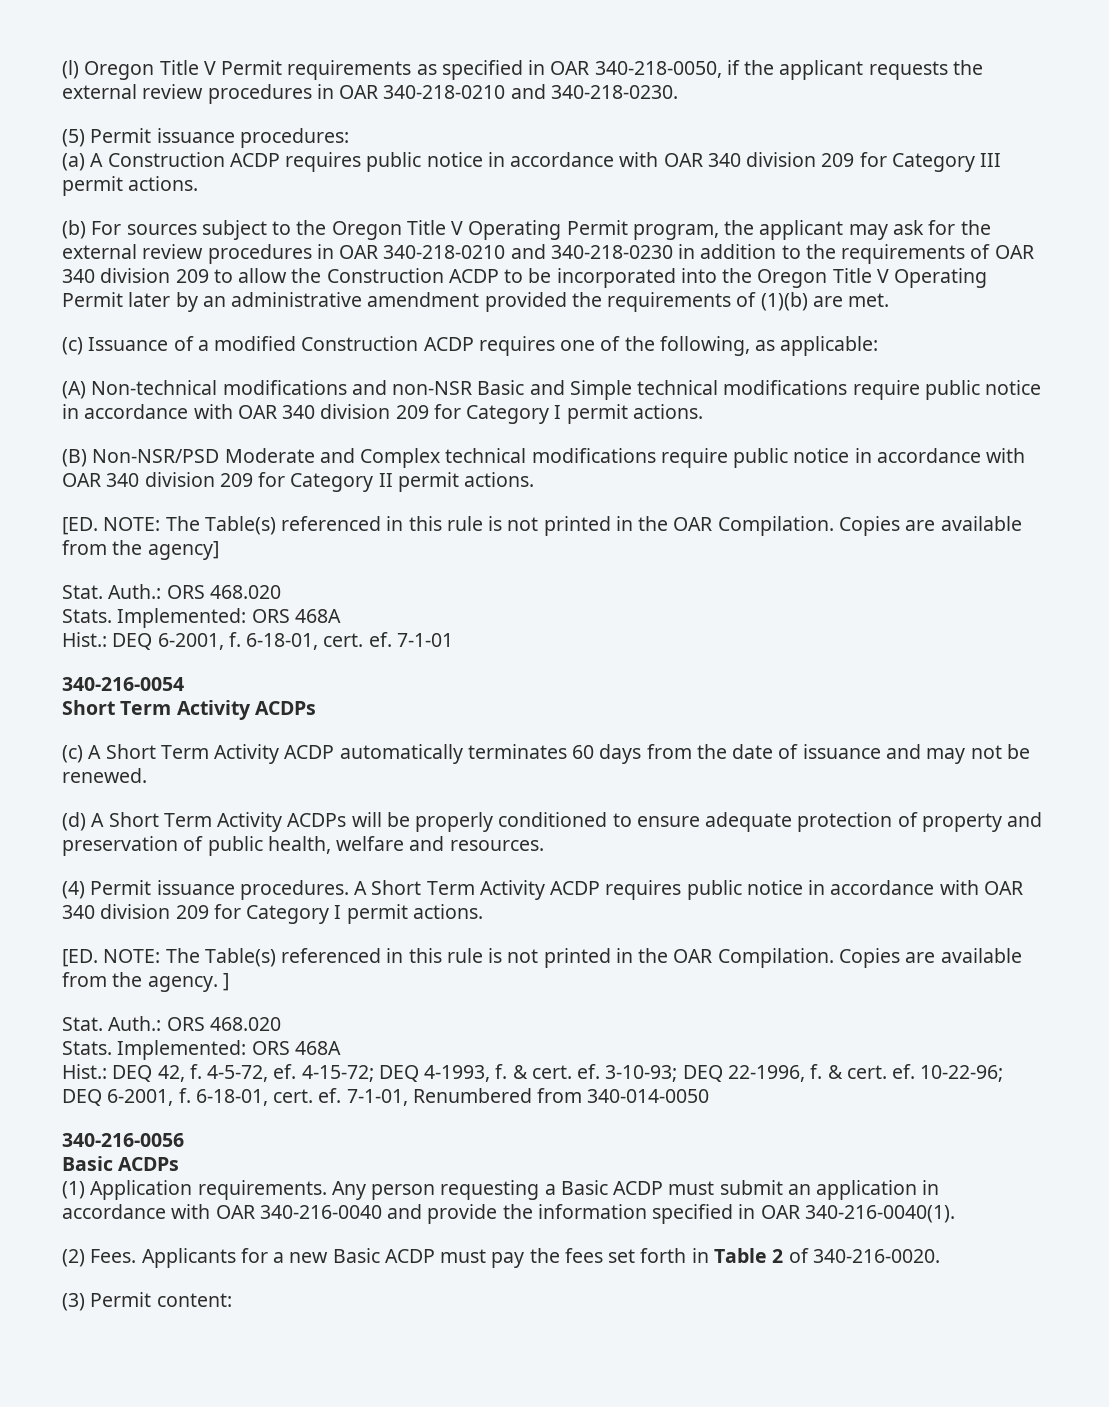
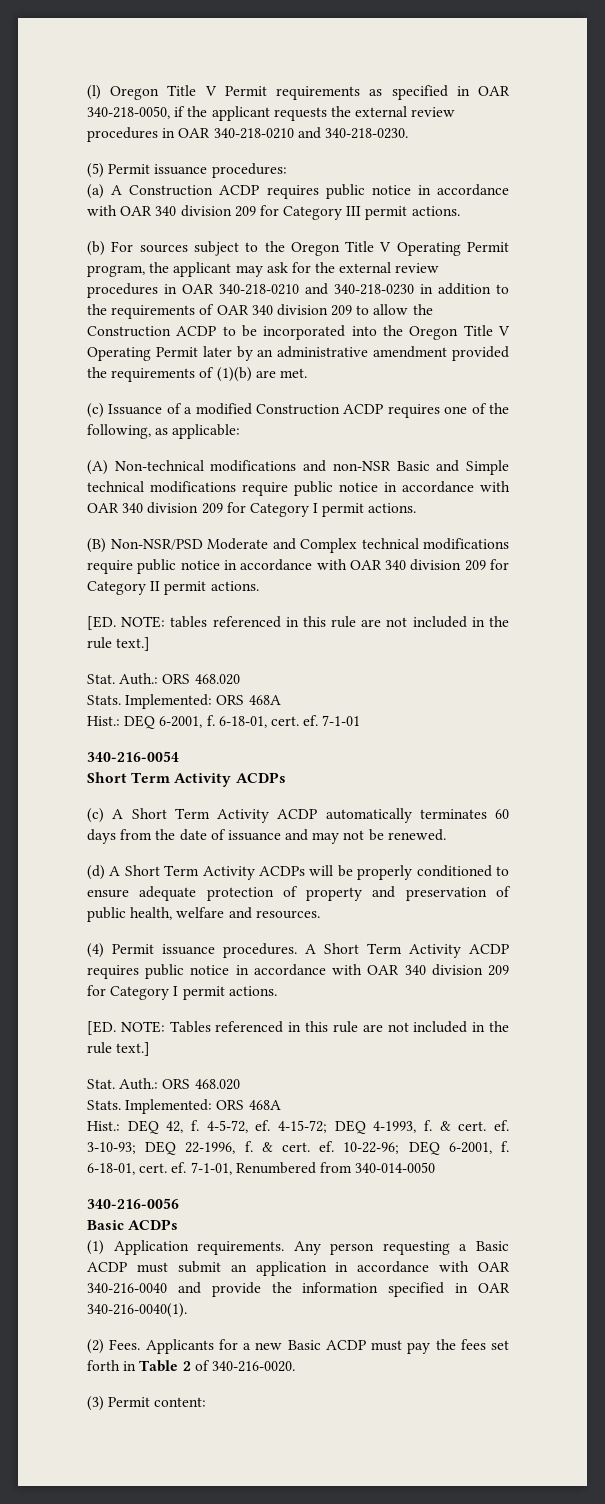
[165,516,1022,536] [62,540,219,560] The Table(s) referenced in this rule is not printed in the OAR Compilation. Copies are available from the agency] -> [170,616,510,628] [87,637,151,651] tables referenced in this rule are not included in the rule text.]
[165,948,1022,968] [62,972,229,992] The Table(s) referenced in this rule is not printed in the OAR Compilation. Copies are available from the agency. ] -> [169,1021,509,1033] [87,1042,151,1056] Tables referenced in this rule are not included in the rule text.]

